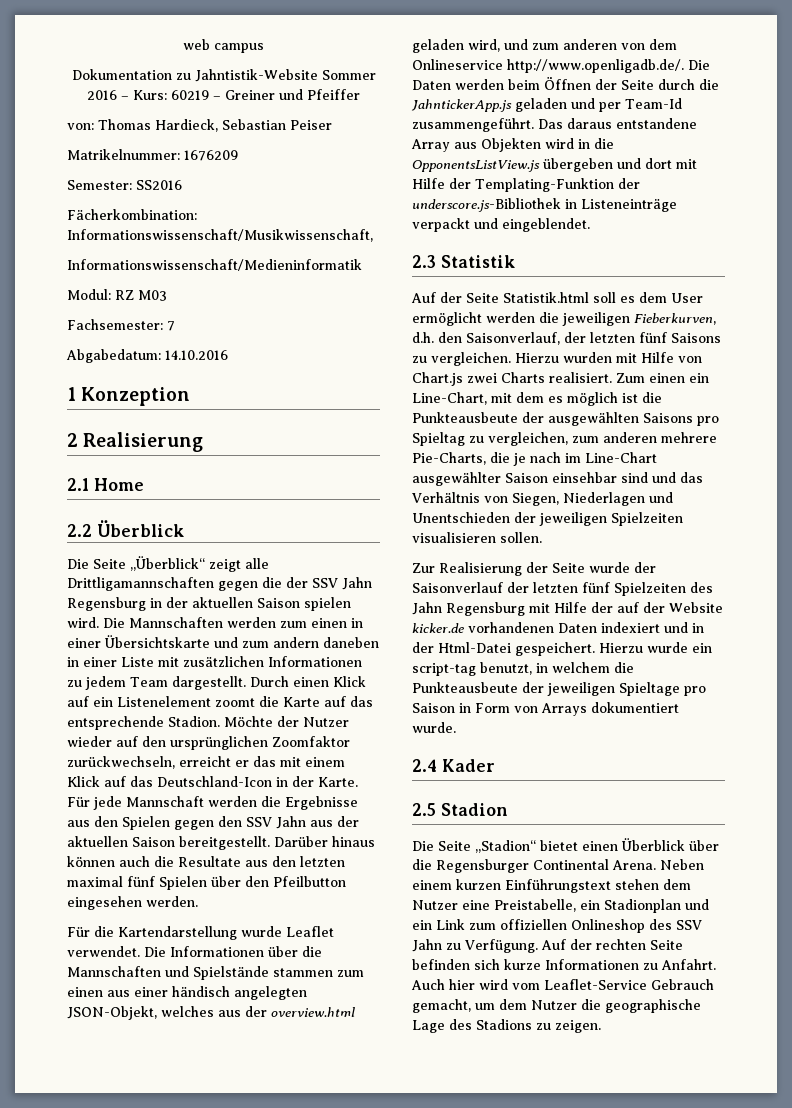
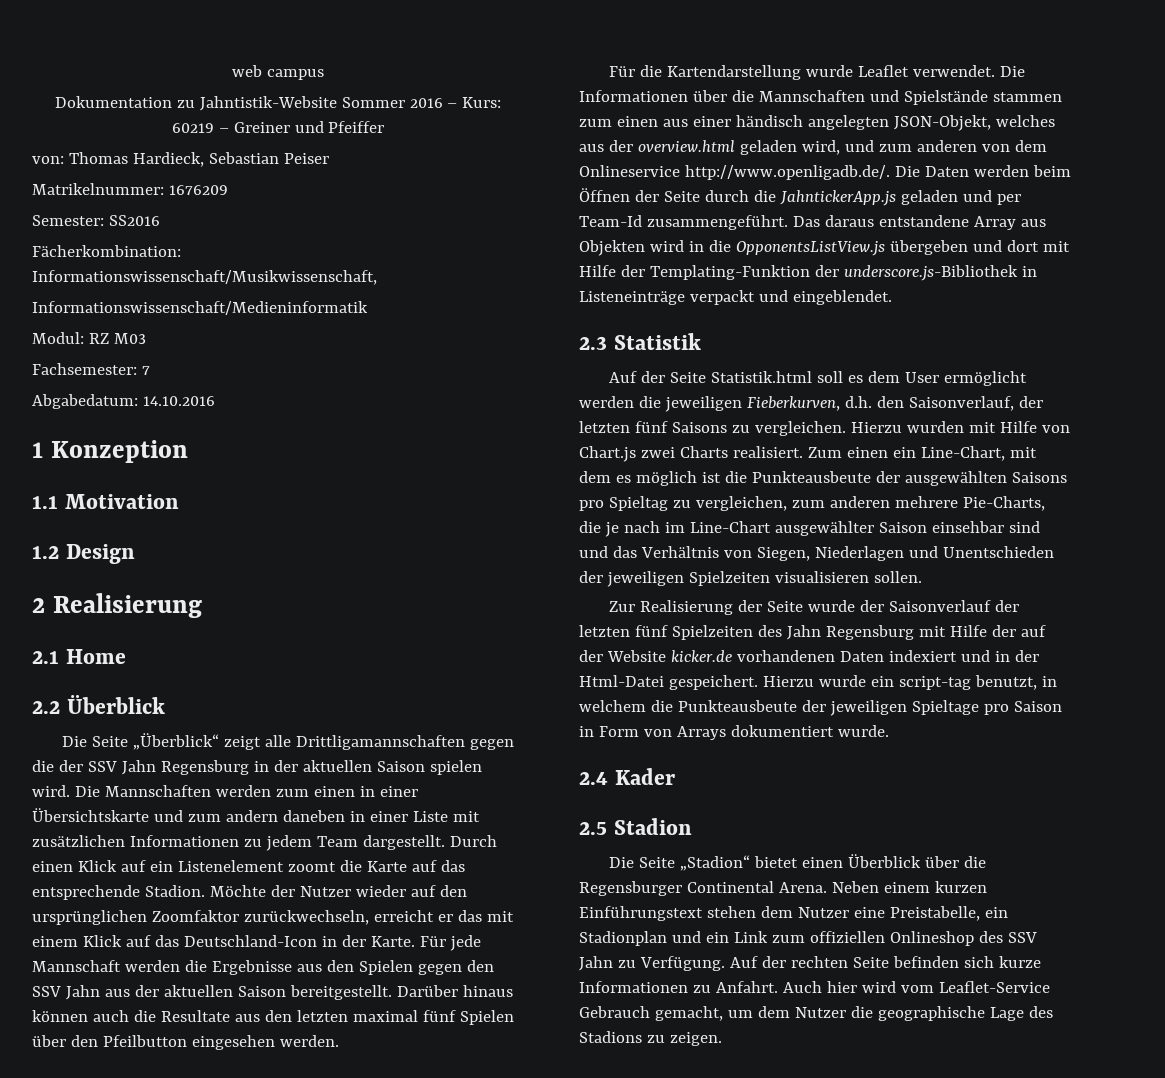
(191, 396) none -> [32,494,179,509] [32,544,135,564] // 1.1 Motivation // 1.2 Design

